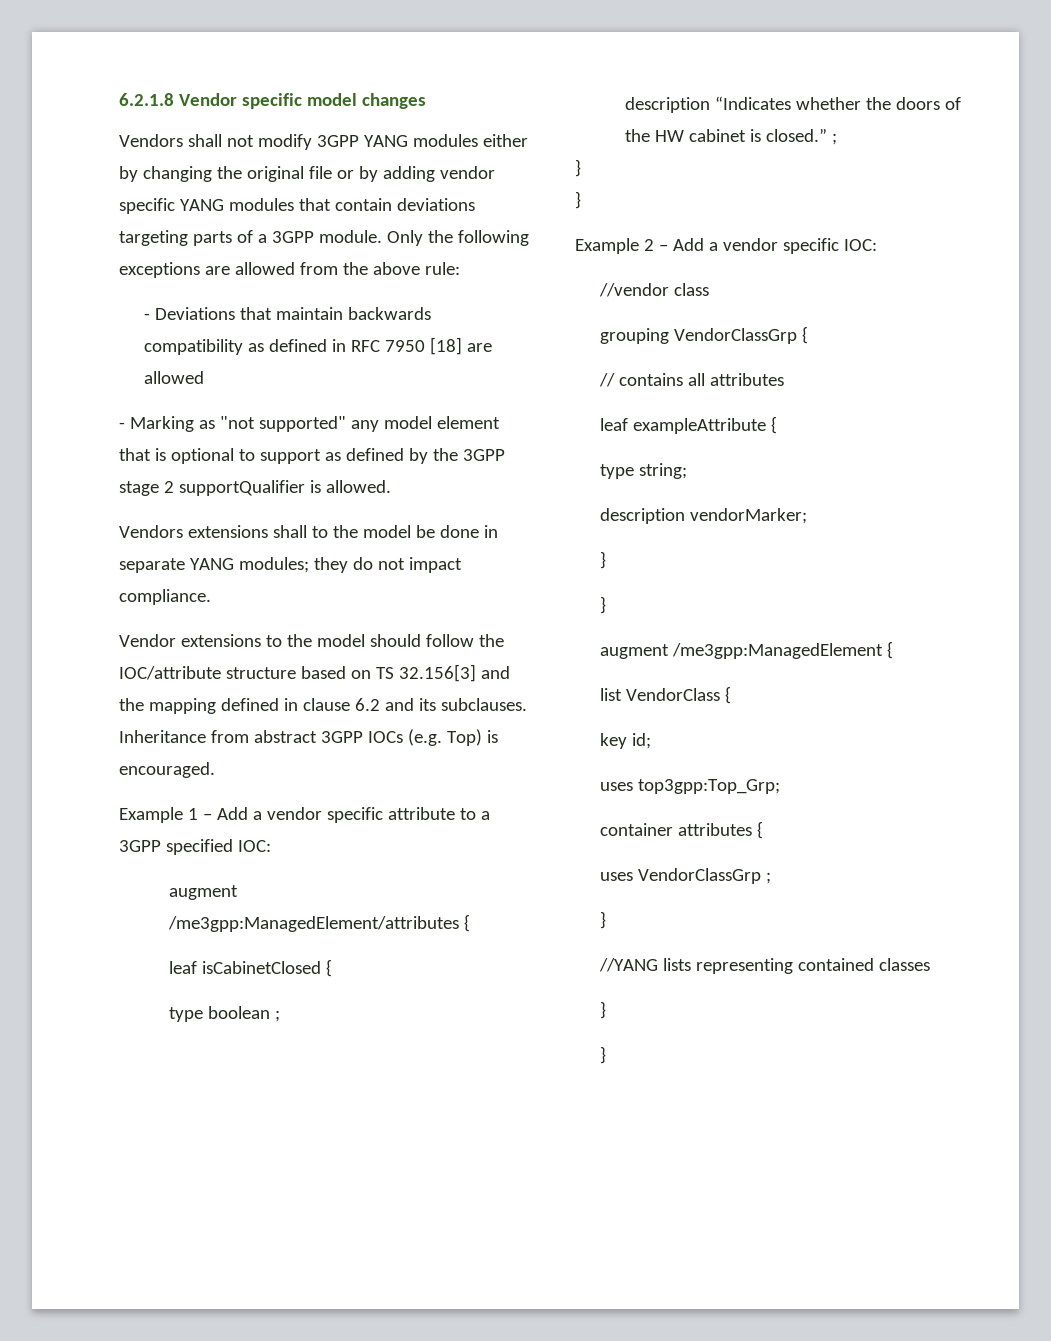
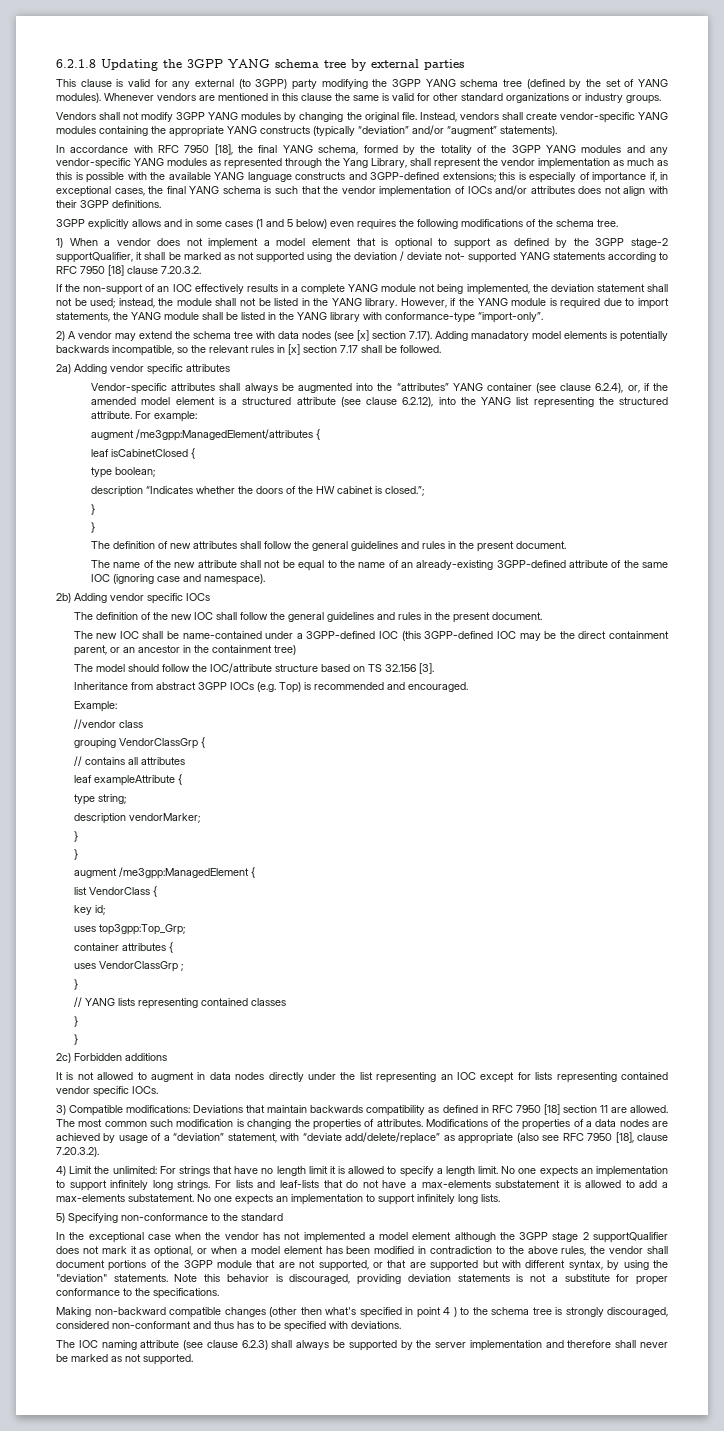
[178,93,426,109] Vendor specific model changes -> [101,59,464,71] [56,79,668,90] [56,93,661,104] Updating the 3GPP YANG schema tree by external parties // This clause is valid for any external (to 3GPP) party modifying the 3GPP YANG schema tree (defined by the set of YANG modules). Whenever vendors are mentioned in this clause the same is valid for other standard organizations or industry groups.
[482,134,528,147] either -> (282, 116) none
[308,166,495,182] [119,198,475,214] [119,230,529,246] [119,262,460,278] [143,307,431,320] [143,337,492,355] [143,371,204,384] [119,416,379,432] file or by adding vendor specific YANG modules that contain deviations targeting parts of a 3GPP module. Only the following exceptions are allowed from the above rule: // - Deviations that maintain backwards compatibility as defined in RFC 7950 [18] are allowed // - Marking as "not supported" any -> [401,112,668,123] [56,125,557,137] [56,144,669,155] [56,158,668,169] [56,172,668,183] [56,185,668,197] [56,200,161,208] [56,219,618,230] [56,238,270,249] file. Instead, vendors shall create vendor-specific YANG modules containing the appropriate YANG constructs (typically “deviation” and/or “augment” statements). // In accordance with RFC 7950 [18], the final YANG schema, formed by the totality of the 3GPP YANG modules and any vendor-specific YANG modules as represented through the Yang Library, shall represent the vendor implementation as much as this is possible with the available YANG language constructs and 3GPP-defined extensions; this is especially of importance if, in exceptional cases, the final YANG schema is such that the vendor implementation of IOCs and/or attributes does not align with their 3GPP definitions. // 3GPP explicitly allows and in some cases (1 and 5 below) even requires the following modifications of the schema tree. // 1) When a vendor does not implement a
[119,480,391,496] [119,525,498,538] [119,557,462,573] [119,589,211,605] [119,634,504,647] [119,664,510,682] [119,698,527,714] [119,729,498,746] [119,762,215,778] [119,807,490,823] [119,839,271,855] stage 2 supportQualifier is allowed. // Vendors extensions shall to the model be done in separate YANG modules; they do not impact compliance. // Vendor extensions to the model should follow the IOC/attribute structure based on TS 32.156[3] and the mapping defined in clause 6.2 and its subclauses. Inheritance from abstract 3GPP IOCs (e.g. Top) is encouraged. // Example 1 – Add a vendor specific attribute to a 3GPP specified IOC: -> [631,238,668,248] [56,251,668,263] [56,265,201,276] [56,284,668,295] [56,298,670,309] [56,312,543,323] [56,330,668,342] [56,344,441,356] [56,364,230,375] [91,383,668,394] [91,397,669,408] [91,411,198,422] stage-2 supportQualifier, it shall be marked as not supported using the deviation / deviate not- supported YANG statements according to RFC 7950 [18] clause 7.20.3.2. // If the non-support of an IOC effectively results in a complete YANG module not being implemented, the deviation statement shall not be used; instead, the module shall not be listed in the YANG library. However, if the YANG module is required due to import statements, the YANG module shall be listed in the YANG library with conformance-type “import-only”. // 2) A vendor may extend the schema tree with data nodes (see [x] section 7.17). Adding manadatory model elements is potentially backwards incompatible, so the relevant rules in [x] section 7.17 shall be followed. // 2a) Adding vendor specific attributes // Vendor-specific attributes shall always be augmented into the “attributes” YANG container (see clause 6.2.4), or, if the amended model element is a structured attribute (see clause 6.2.12), into the YANG list representing the structured attribute. For example:
[207,1006,280,1022] boolean ; -> [115,467,156,477] boolean;
[765,128,837,145] [575,159,581,177] [575,191,581,209] [575,238,877,254] closed.” ; // } // } // Example 2 – Add a vendor specific IOC: -> [385,486,425,496] [91,504,96,515] [91,522,96,533] [91,541,567,552] [91,560,669,571] [91,574,266,585] [56,593,210,604] [73,612,542,623] [73,631,669,641] [73,645,296,656] [73,663,434,674] [73,682,468,693] [73,701,117,712] closed.”; // } // } // The definition of new attributes shall follow the general guidelines and rules in the present document. // The name of the new attribute shall not be equal to the name of an already-existing 3GPP-defined attribute of the same IOC (ignoring case and namespace). // 2b) Adding vendor specific IOCs // The definition of the new IOC shall follow the general guidelines and rules in the present document. // The new IOC shall be name-contained under a 3GPP-defined IOC (this 3GPP-defined IOC may be the direct containment parent, or an ancestor in the containment tree) // The model should follow the IOC/attribute structure based on TS 32.156 [3]. // Inheritance from abstract 3GPP IOCs (e.g. Top) is recommended and encouraged. // Example:
[598,958,658,972] //YANG -> [73,997,115,1007] // YANG
(606, 1055) none -> [56,1053,167,1063] [56,1072,668,1083] [56,1086,158,1097] [56,1104,668,1116] [56,1119,668,1130] [56,1132,669,1144] [56,1147,99,1157] [56,1166,668,1177] [56,1180,668,1191] [56,1194,500,1205] [56,1213,283,1224] [56,1232,668,1243] [56,1246,669,1257] [56,1260,668,1271] [56,1274,669,1285] [56,1288,219,1299] [56,1307,668,1318] [56,1321,401,1332] [56,1340,668,1351] [56,1354,193,1365] // 2c) Forbidden additions // It is not allowed to augment in data nodes directly under the list representing an IOC except for lists representing contained vendor specific IOCs. // 3) Compatible modifications: Deviations that maintain backwards compatibility as defined in RFC 7950 [18] section 11 are allowed. The most common such modification is changing the properties of attributes. Modifications of the properties of a data nodes are achieved by usage of a “deviation” statement, with “deviate add/delete/replace” as appropriate (also see RFC 7950 [18], clause 7.20.3.2). // 4) Limit the unlimited: For strings that have no length limit it is allowed to specify a length limit. No one expects an implementation to support infinitely long strings. For lists and leaf-lists that do not have a max-elements substatement it is allowed to add a max-elements substatement. No one expects an implementation to support infinitely long lists. // 5) Specifying non-conformance to the standard // In the exceptional case when the vendor has not implemented a model element although the 3GPP stage 2 supportQualifier does not mark it as optional, or when a model element has been modified in contradiction to the above rules, the vendor shall document portions of the 3GPP module that are not supported, or that are supported but with different syntax, by using the "deviation" statements. Note this behavior is discouraged, providing deviation statements is not a substitute for proper conformance to the specifications. // Making non-backward compatible changes (other then what's specified in point 4 ) to the schema tree is strongly discouraged, considered non-conformant and thus has to be specified with deviations. // The IOC naming attribute (see clause 6.2.3) shall always be supported by the server implementation and therefore shall never be marked as not supported.

